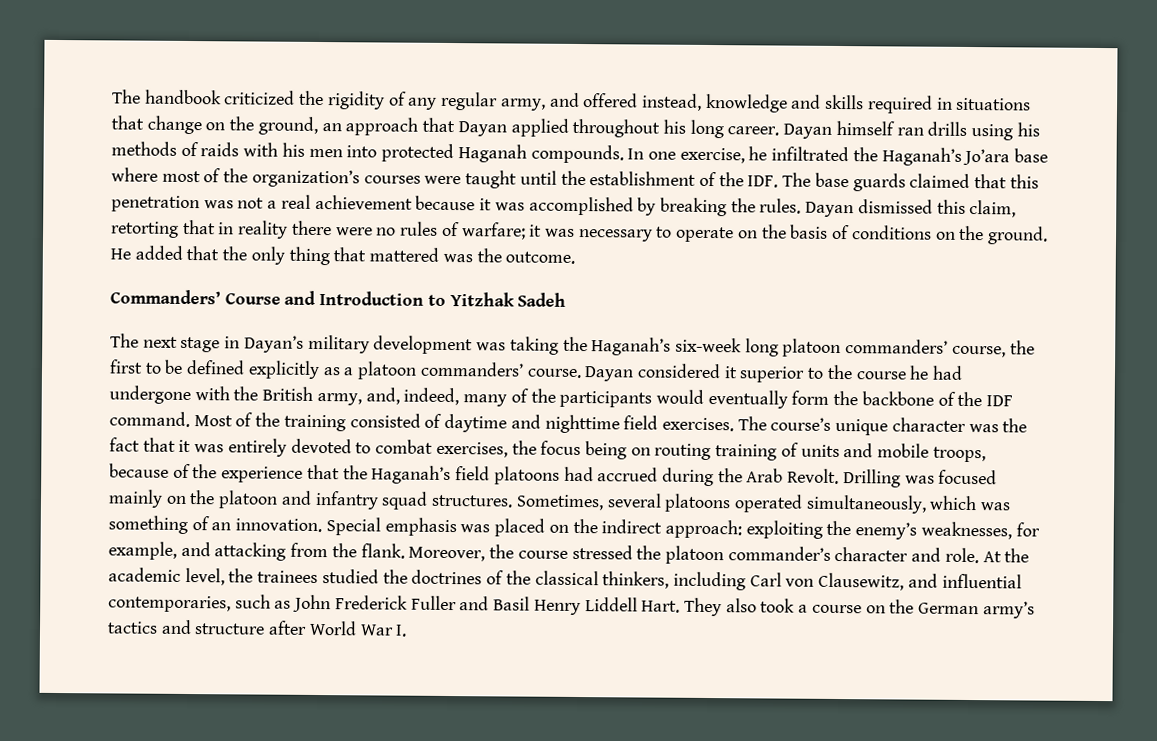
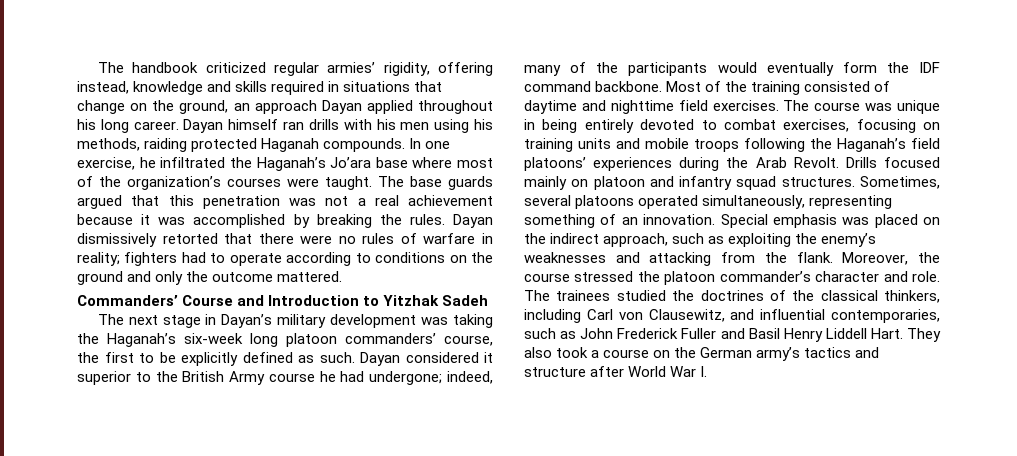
[299,90,639,111] the rigidity of any regular army, and offered -> [273,62,494,76] regular armies’ rigidity, offering
[422,117,456,133] that -> (317, 107) none
[971,122,1040,141] [111,141,378,158] using his methods of raids with his men into -> [343,119,493,133] [77,138,188,152] with his men using his methods, raiding
[465,170,779,189] taught until the establishment of the IDF. -> [325,176,372,190] taught.
[909,173,971,189] claimed -> [77,195,122,209] argued
[857,199,1017,218] [111,219,289,239] dismissed this claim, retorting that in reality -> [77,233,253,247] dismissively retorted that
[461,222,1048,245] [110,245,576,266] warfare; it was necessary to operate on the basis of conditions on the ground. He added that the only thing that mattered was the outcome. -> [423,233,493,244] [77,252,494,266] [77,271,343,285] warfare in reality; fighters had to operate according to conditions on the ground and only the outcome mattered.
[186,359,582,380] defined explicitly as a platoon commanders’ course. -> [181,352,355,366] explicitly defined as such.
(853, 372) none -> [182,371,266,385] British Army
[109,385,400,406] undergone with the British army, and, -> [369,371,443,385] undergone;
[861,391,1014,407] [109,411,190,428] backbone of the IDF command. -> [919,62,940,73] [524,81,663,92] IDF command backbone.
[770,417,1028,436] [109,437,225,453] course’s unique character was the fact that it was -> [814,100,940,114] [524,119,578,133] course was unique in being
[511,440,986,463] [109,463,659,485] the focus being on routing training of units and mobile troops, because of the experience that the Haganah’s field platoons had accrued -> [856,119,940,133] [524,138,940,152] [524,157,673,171] focusing on training units and mobile troops following the Haganah’s field platoons’ experiences
[842,469,935,488] Drilling was -> [845,157,877,168] Drills
[189,490,216,505] the -> (589, 183) none
[929,495,1012,511] which was -> [809,195,893,209] representing
[664,519,1040,540] [108,541,177,560] approach: exploiting the enemy’s weaknesses, for example, -> [603,233,877,247] [524,252,606,263] approach, such as exploiting the enemy’s weaknesses
[982,548,1030,563] [108,567,254,586] At the academic level, the -> [524,290,550,301] The

